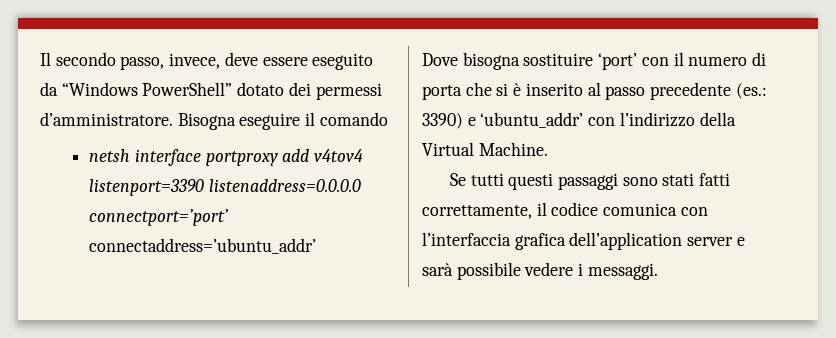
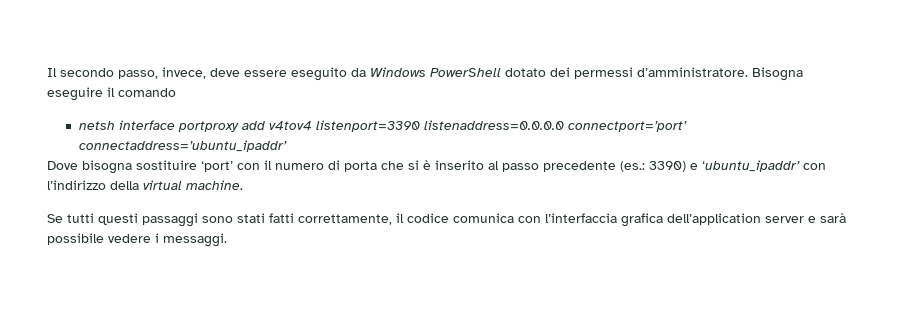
[61,82,233,96] “Windows PowerShell” -> [370,67,501,77] Windows PowerShell
[89,238,317,254] connectaddress=’ubuntu_addr’ -> [78,140,287,152] connectaddress=’ubuntu_ipaddr’
[480,112,584,128] ‘ubuntu_addr’ -> [702,160,800,172] ‘ubuntu_ipaddr’
[422,142,548,156] Virtual Machine. -> [143,180,243,190] virtual machine.

